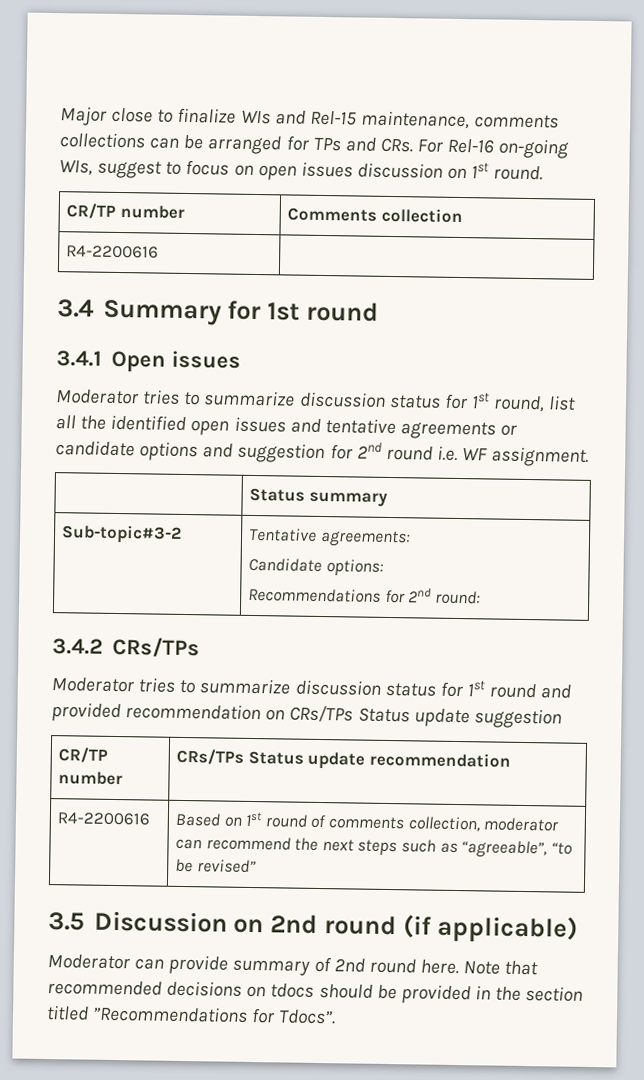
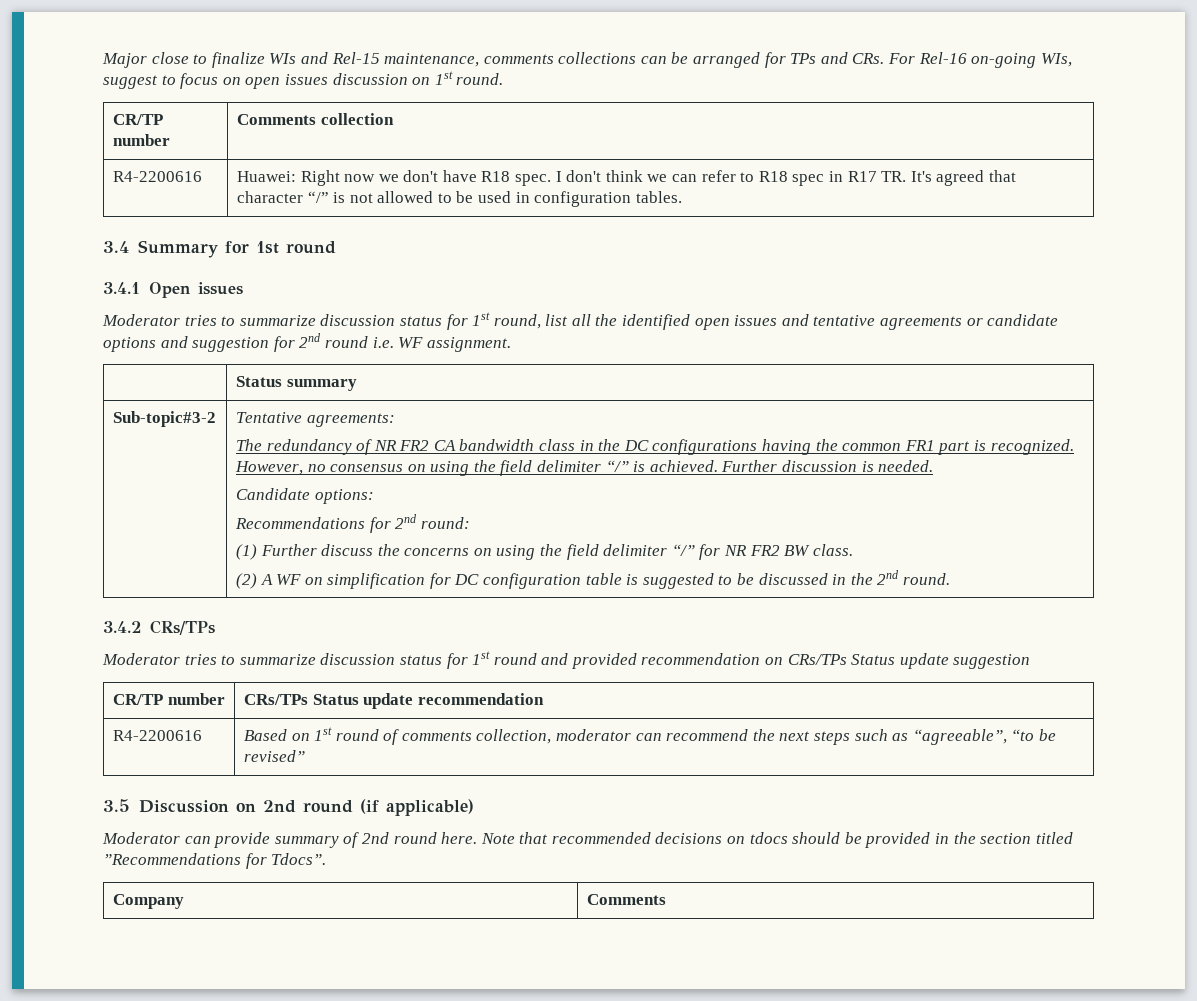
(159, 252) none -> [236,170,1016,186] [236,191,682,207] Huawei: Right now we don't have R18 spec. I don't think we can refer to R18 spec in R17 TR. It's agreed that character “/” is not allowed to be used in configuration tables.
(411, 538) none -> [235,439,1074,455] [234,460,934,476] // The redundancy of NR FR2 CA bandwidth class in the DC configurations having the common FR1 part is recognized. However, no consensus on using the field delimiter “/” is achieved. Further discussion is needed.
(481, 597) none -> [235,544,853,560] [235,570,950,589] // (1) Further discuss the concerns on using the field delimiter “/” for NR FR2 BW class. // (2) A WF on simplification for DC configuration table is suggested to be discussed in the 2nd round.
(337, 1017) none -> [112,894,184,909] [586,894,666,905] // Company | Comments

